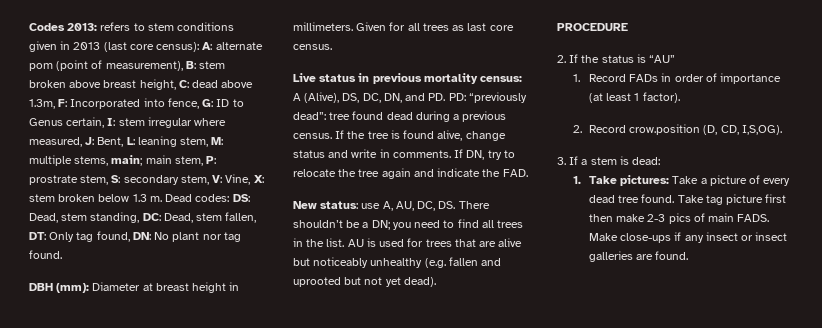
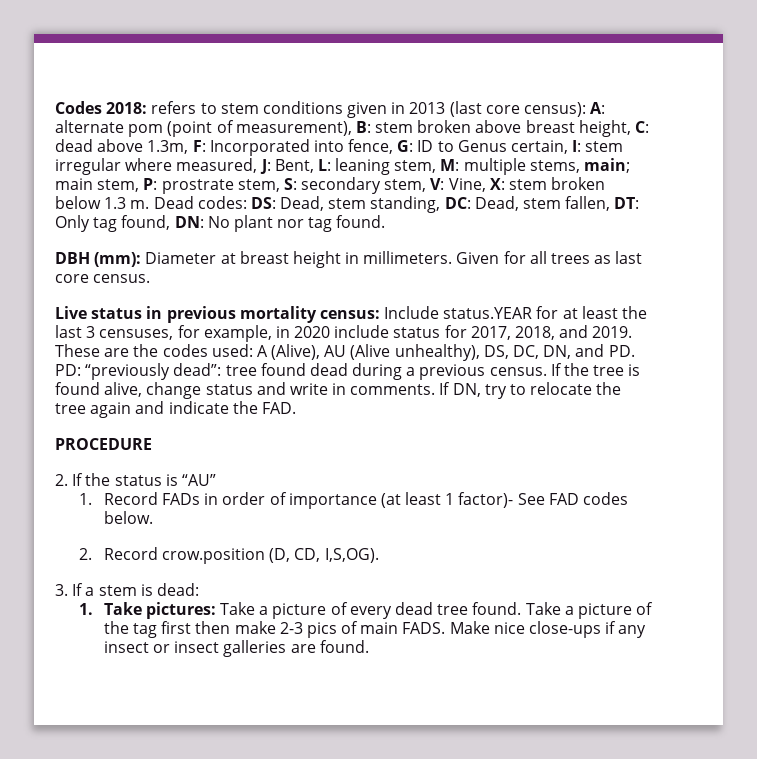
[67,23,98,31] 2013: -> [106,102,148,114] 2018:
[293,92,340,103] A (Alive), -> [384,306,648,319] [55,325,633,342] [55,344,480,361] Include status.YEAR for at least the last 3 censuses, for example, in 2020 include status for 2017, 2018, and 2019. These are the codes used: A (Alive), AU (Alive unhealthy),
[293,201,490,211] [293,219,524,230] [293,238,523,247] [293,257,502,268] [293,277,436,287] // New status: use A, AU, DC, DS. There shouldn’t be a DN; you need to find all trees in the list. AU is used for trees that are alive but noticeably unhealthy (e.g. fallen and uprooted but not yet dead). -> (296, 408) none
[642,92,680,103] factor). -> [458,492,629,508] [103,511,153,524] factor)- See FAD codes below.
[705,194,764,205] tag picture -> [564,602,654,619] [103,621,157,638] a picture of the tag
(618, 237) none -> [493,622,525,634] nice

